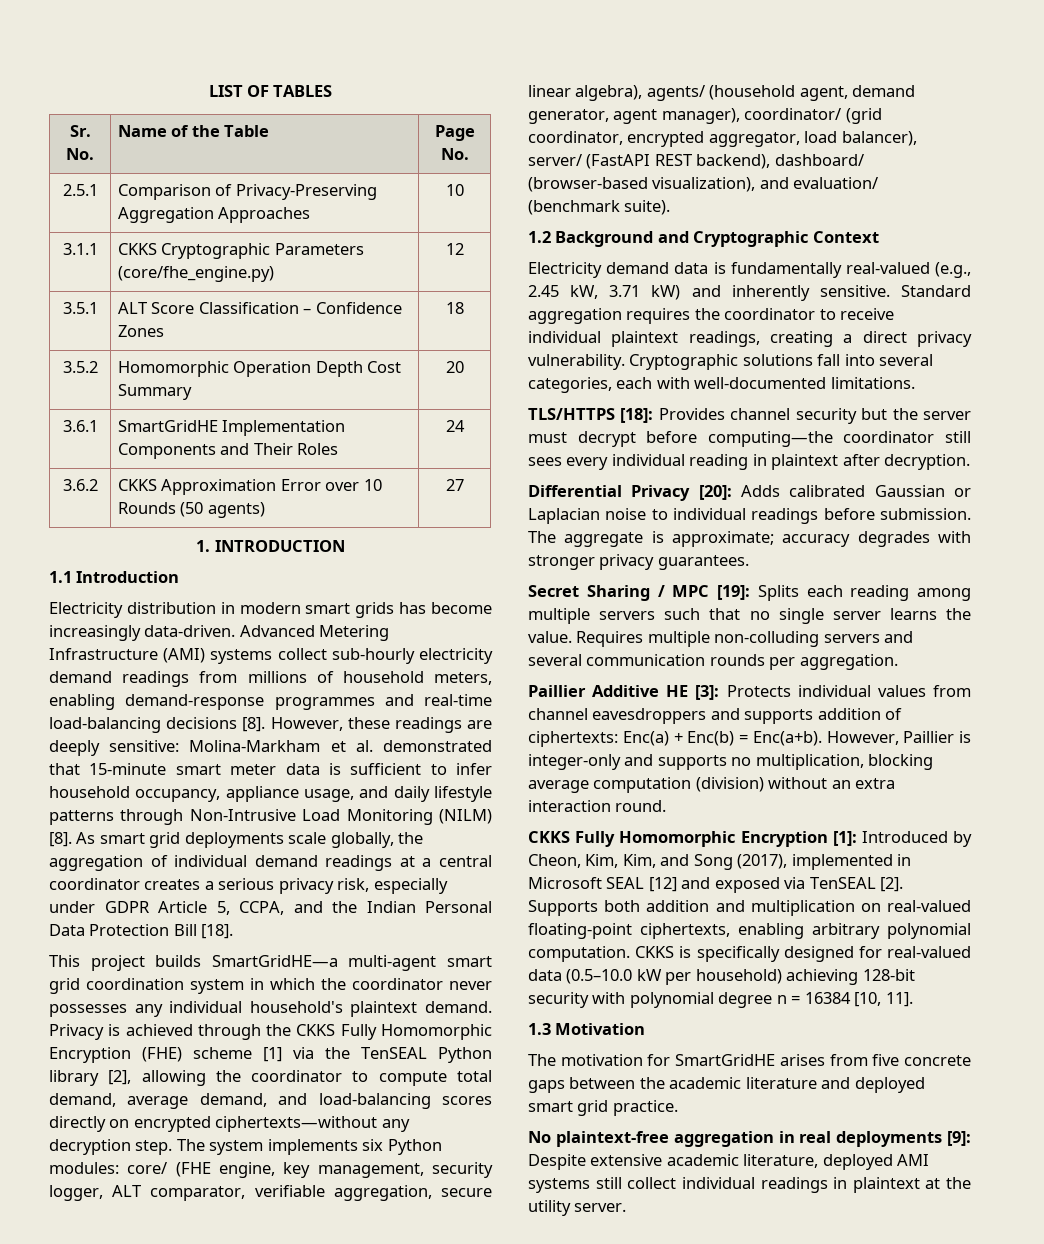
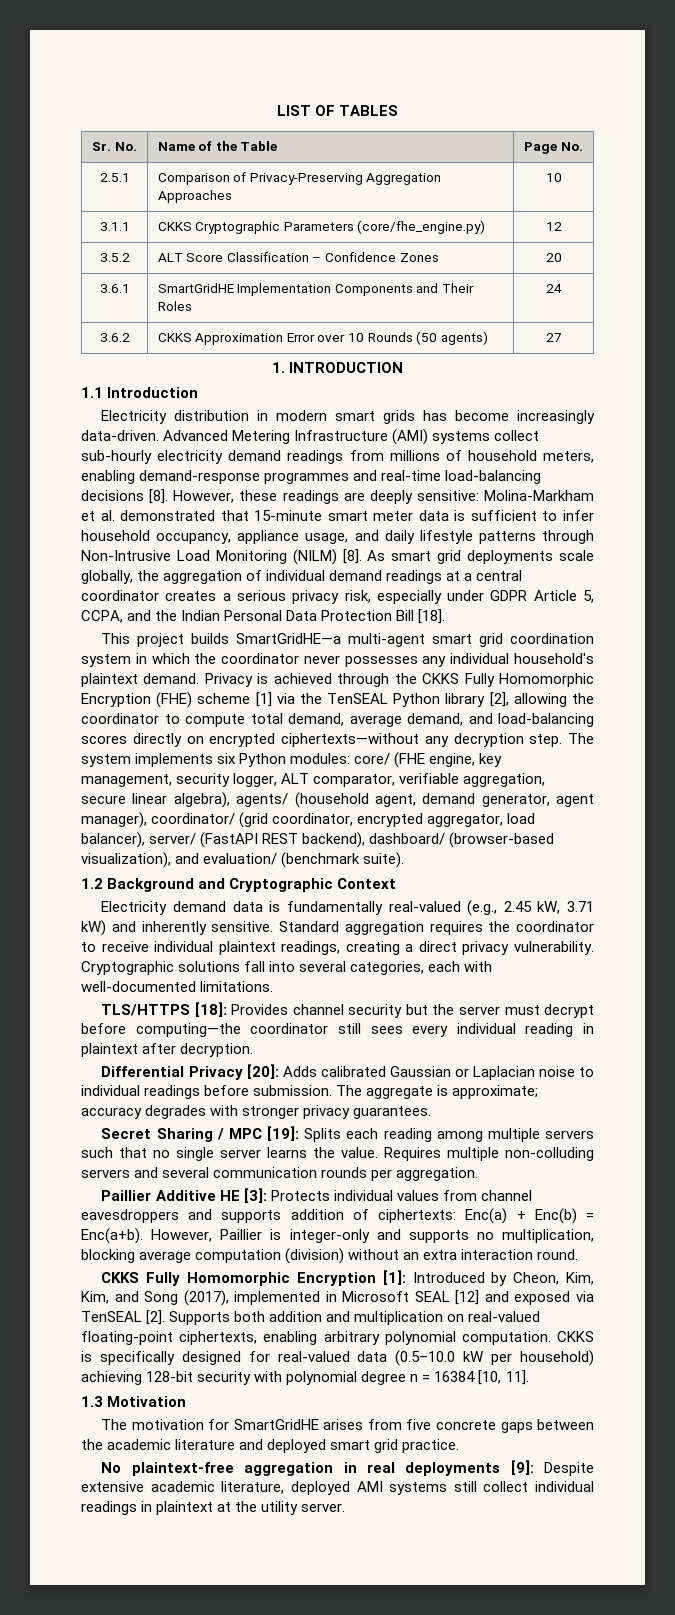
[62,302,98,314] 3.5.1 -> [99,253,130,262] 3.5.2
[445,302,464,314] [62,361,98,373] [117,361,402,377] [117,384,192,400] | 18 // 3.5.2 | Homomorphic Operation Depth Cost Summary -> (439, 257) none

